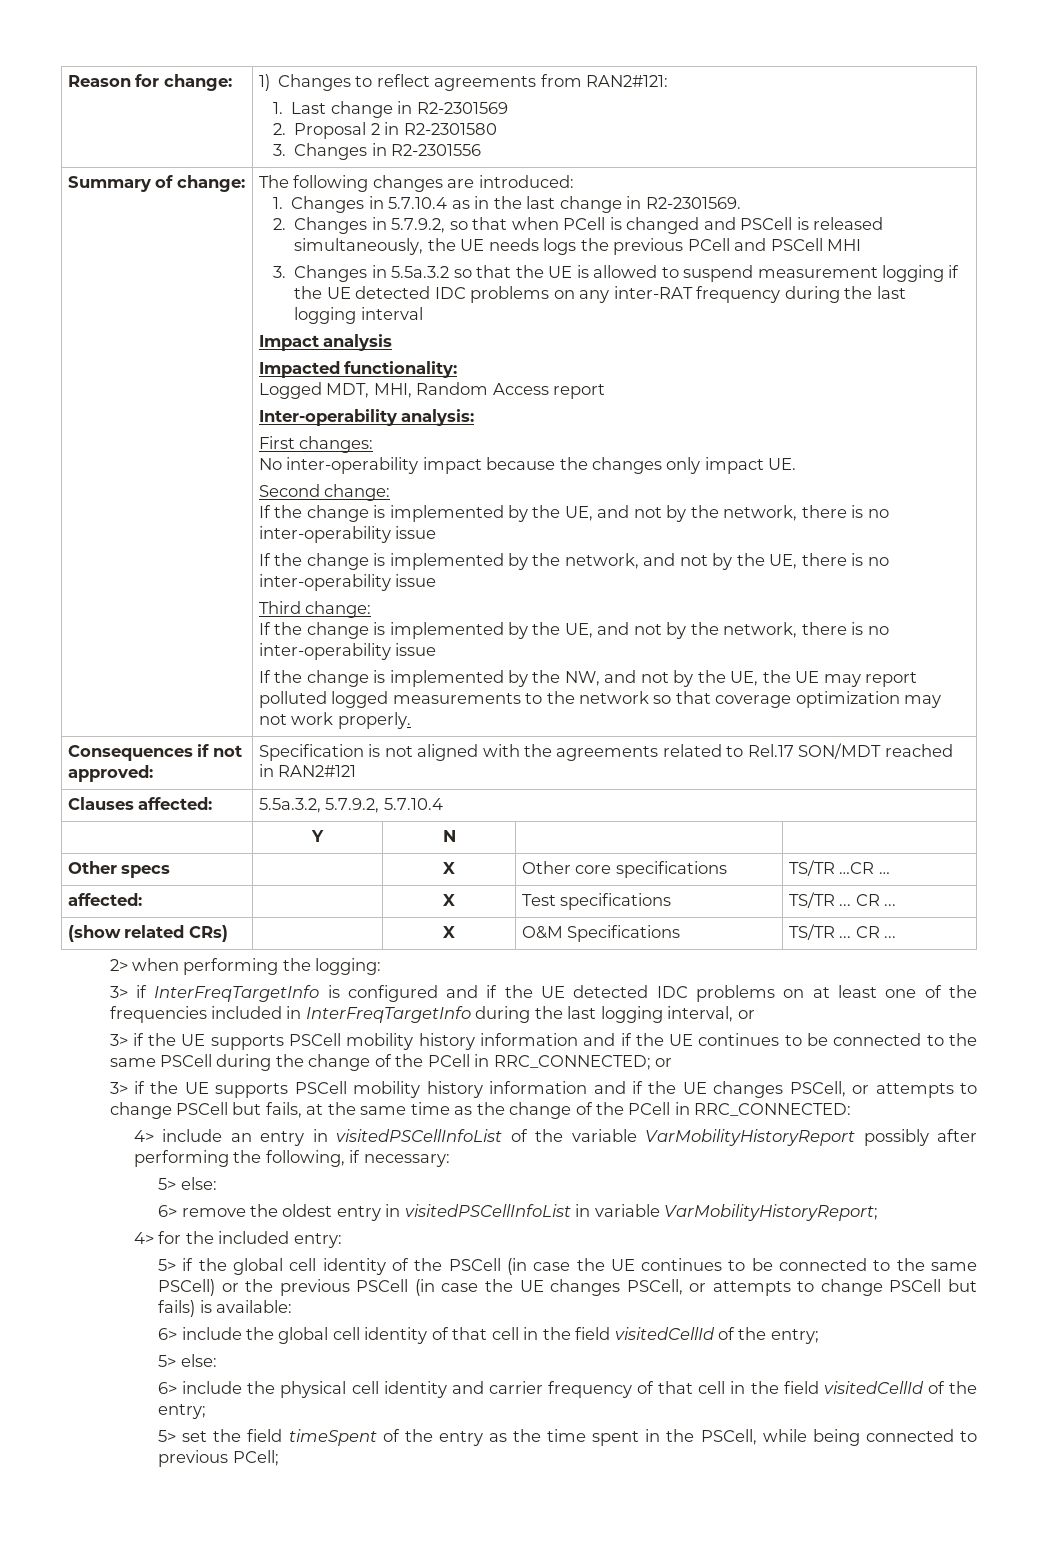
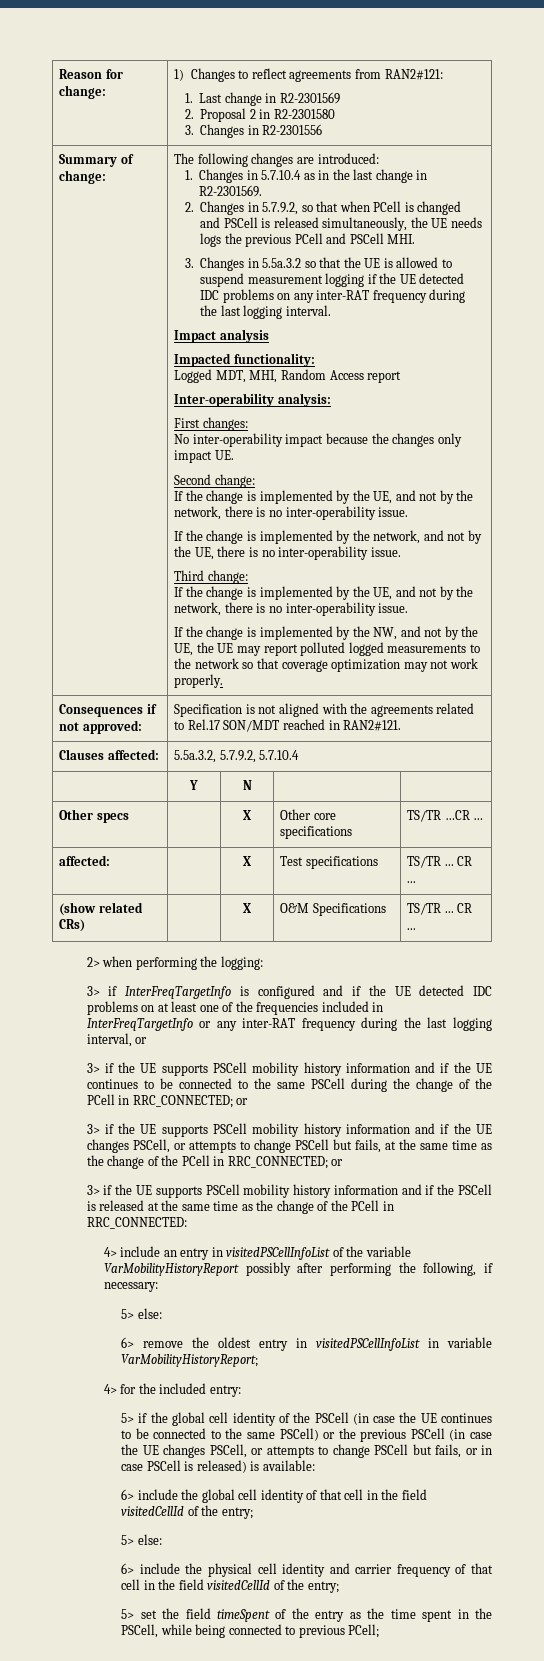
[827,239,862,251] MHI -> [387,234,416,244] MHI.
[360,307,423,320] interval -> [285,305,331,316] interval.
[395,526,437,539] issue -> [378,507,409,517] issue.
[395,574,437,587] issue -> [370,547,401,557] issue.
[395,643,437,656] issue -> [378,603,409,613] issue.
[278,765,357,777] RAN2#121 -> [343,720,402,731] RAN2#121.
(471, 1014) none -> [199,1018,356,1031] or any inter-RAT frequency
(690, 1108) none -> [227,1156,344,1169] [86,1184,493,1198] [86,1200,394,1214] RRC_CONNECTED; or // 3> if the UE supports PSCell mobility history information and if the PSCell is released at the same time as the change of the PCell in
[158,1300,196,1317] fails) -> [435,1444,492,1458] [121,1460,247,1473] fails, or in case PSCell is released)

